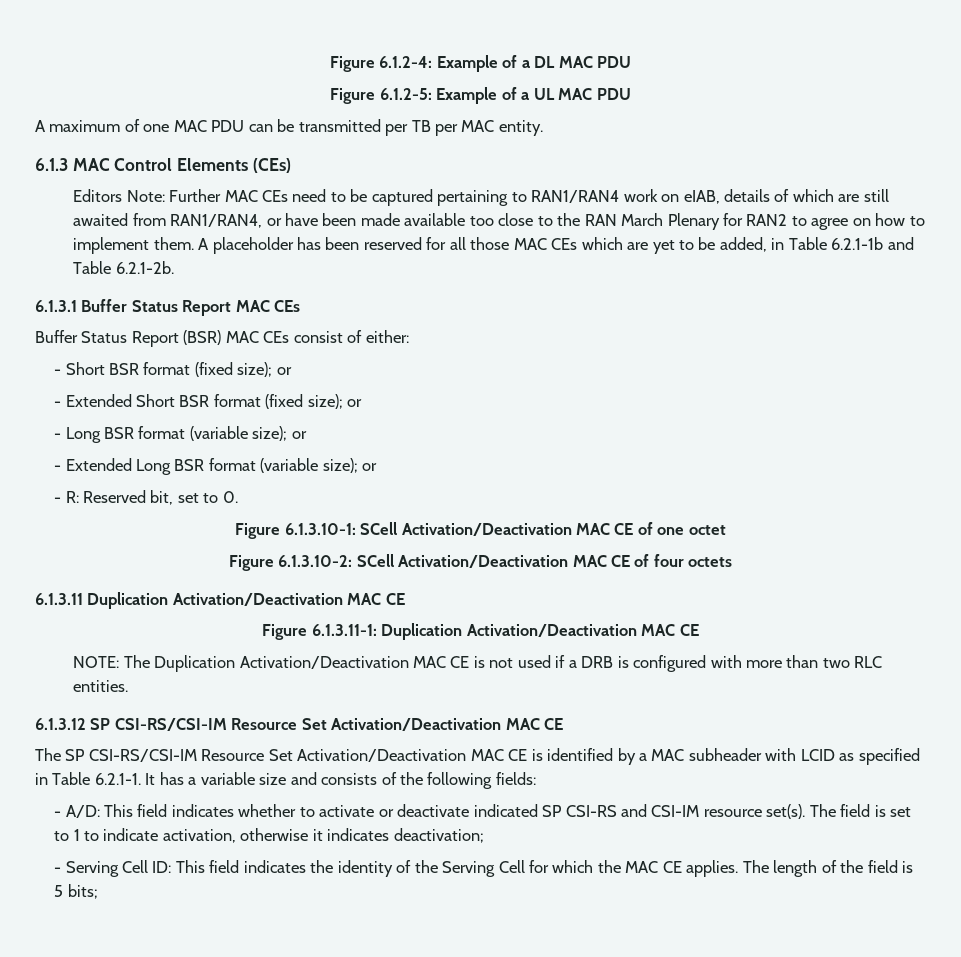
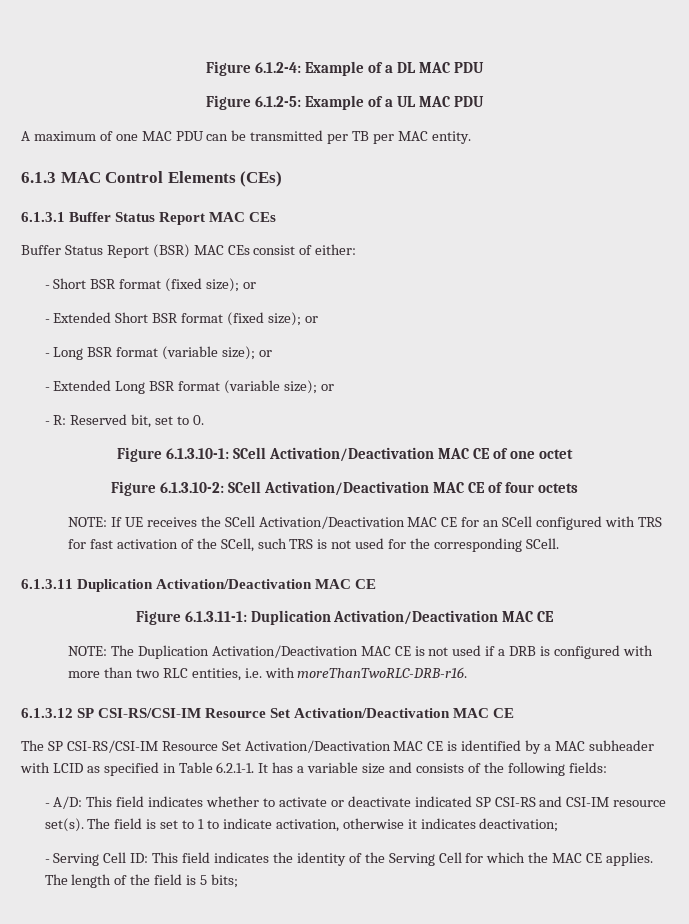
[73,189,889,206] [73,213,925,230] [73,237,914,254] [73,261,174,274] // Editors Note: Further MAC CEs need to be captured pertaining to RAN1/RAN4 work on eIAB, details of which are still awaited from RAN1/RAN4, or have been made available too close to the RAN March Plenary for RAN2 to agree on how to implement them. A placeholder has been reserved for all those MAC CEs which are yet to be added, in Table 6.2.1-1b and Table 6.2.1-2b. -> (283, 179) none
(733, 562) none -> [68,516,662,530] [68,538,559,552] // NOTE: If UE receives the SCell Activation/Deactivation MAC CE for an SCell configured with TRS for fast activation of the SCell, such TRS is not used for the corresponding SCell.
[73,680,129,692] entities. -> [191,667,468,681] entities, i.e. with moreThanTwoRLC-DRB-r16.

